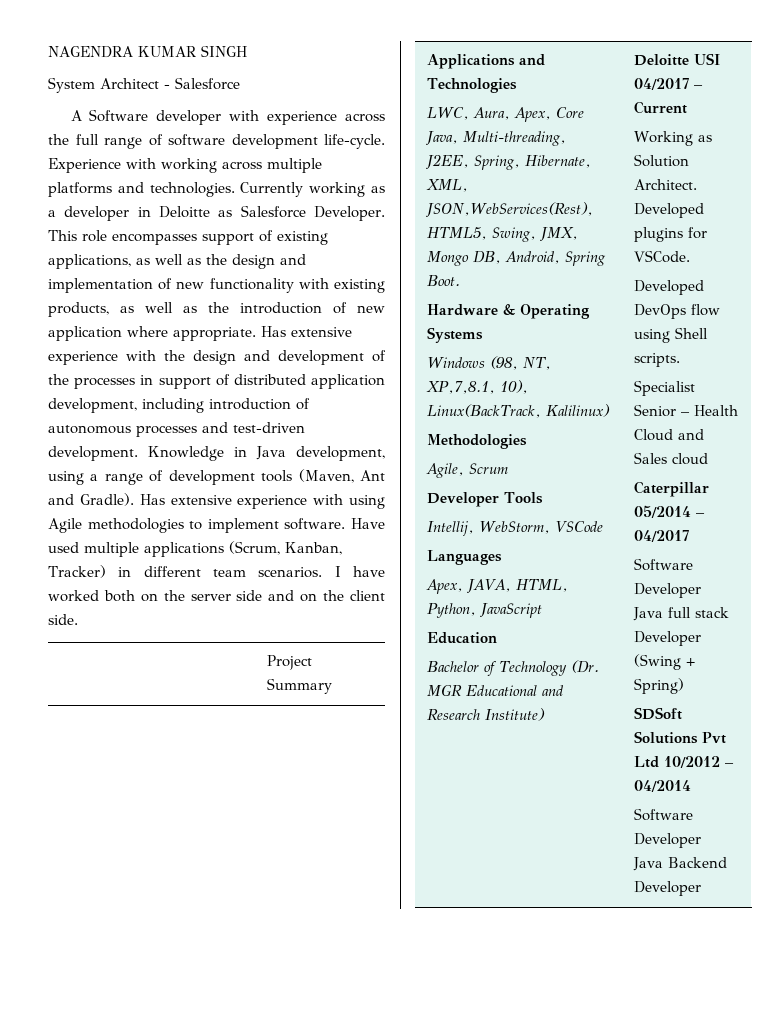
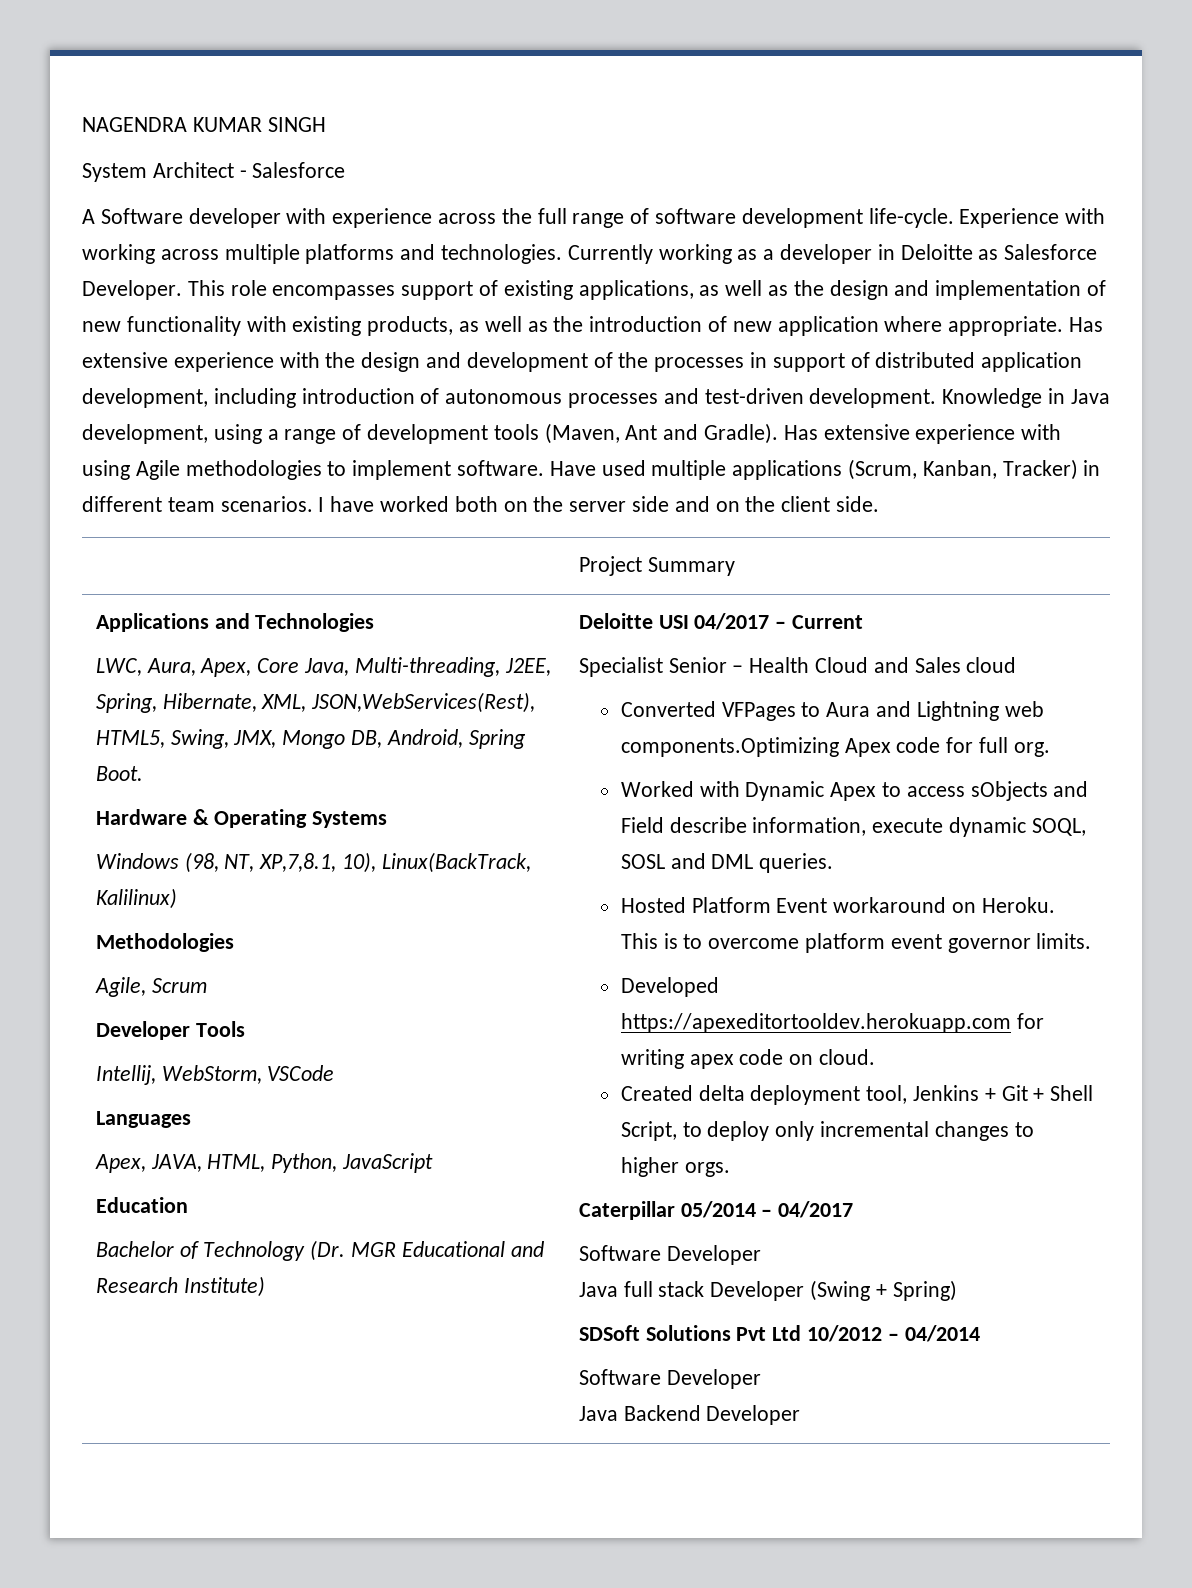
[633,131,712,146] [633,154,689,167] [633,179,697,190] [633,203,704,218] [633,227,707,242] [633,250,690,263] [633,280,704,295] [633,304,720,319] [633,327,708,343] [633,353,680,367] // Working as Solution Architect. Developed plugins for VSCode. // Developed DevOps flow using Shell scripts. -> (863, 622) none
(708, 459) none -> [620,701,1044,721] [620,737,1050,757] [620,781,1089,801] [620,817,1086,837] [620,853,834,873] [620,897,1055,913] [620,933,1092,953] [620,977,719,997] [620,1013,1044,1033] [620,1049,876,1069] [620,1085,1094,1105] [620,1121,1034,1141] [620,1157,730,1177] // Converted VFPages to Aura and Lightning web components.Optimizing Apex code for full org. // Worked with Dynamic Apex to access sObjects and Field describe information, execute dynamic SOQL, SOSL and DML queries. // Hosted Platform Event workaround on Heroku. This is to overcome platform event governor limits. // Developed https://apexeditortooldev.herokuapp.com for writing apex code on cloud. // Created delta deployment tool, Jenkins + Git + Shell Script, to deploy only incremental changes to higher orgs.

